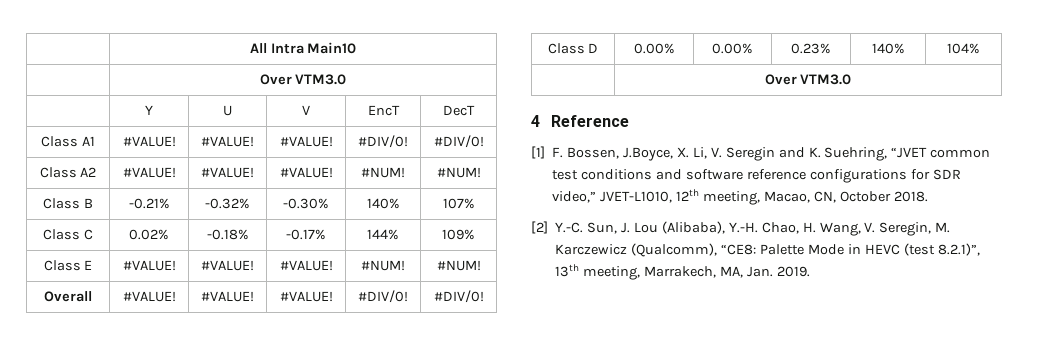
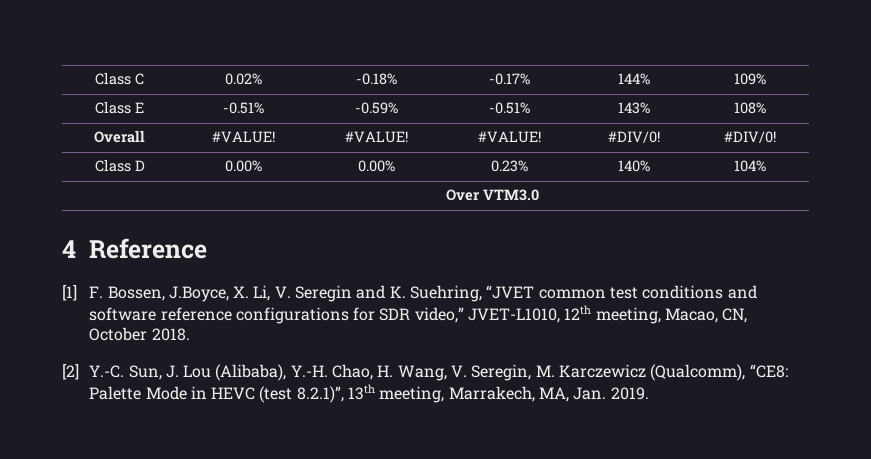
[249,42,357,54] [259,74,347,85] [145,105,153,115] [223,105,232,116] [302,105,310,115] [367,105,400,116] [443,105,475,116] [41,136,95,147] [122,136,176,147] [201,136,254,147] [279,136,333,147] [358,135,408,148] [433,135,484,148] [39,167,97,178] [122,167,176,178] [201,167,254,178] [279,167,333,178] [361,167,405,178] [436,167,481,178] [43,198,93,209] [128,198,170,209] [205,198,250,209] [283,198,329,209] [366,198,400,209] [442,198,475,209] | All Intra Main10 // | Over VTM3.0 // | Y | U | V | EncT | DecT // Class A1 | #VALUE! | #VALUE! | #VALUE! | #DIV/0! | #DIV/0! // Class A2 | #VALUE! | #VALUE! | #VALUE! | #NUM! | #NUM! // Class B | -0.21% | -0.32% | -0.30% | 140% | 107% // -> (95, 78) none
[122,260,176,271] [201,260,254,271] [279,260,333,271] [361,260,405,271] [436,260,481,271] #VALUE! | #VALUE! | #VALUE! | #NUM! | #NUM! -> [222,102,264,114] [354,102,398,114] [488,102,530,114] [617,102,650,114] [734,102,766,114] -0.51% | -0.59% | -0.51% | 143% | 108%

